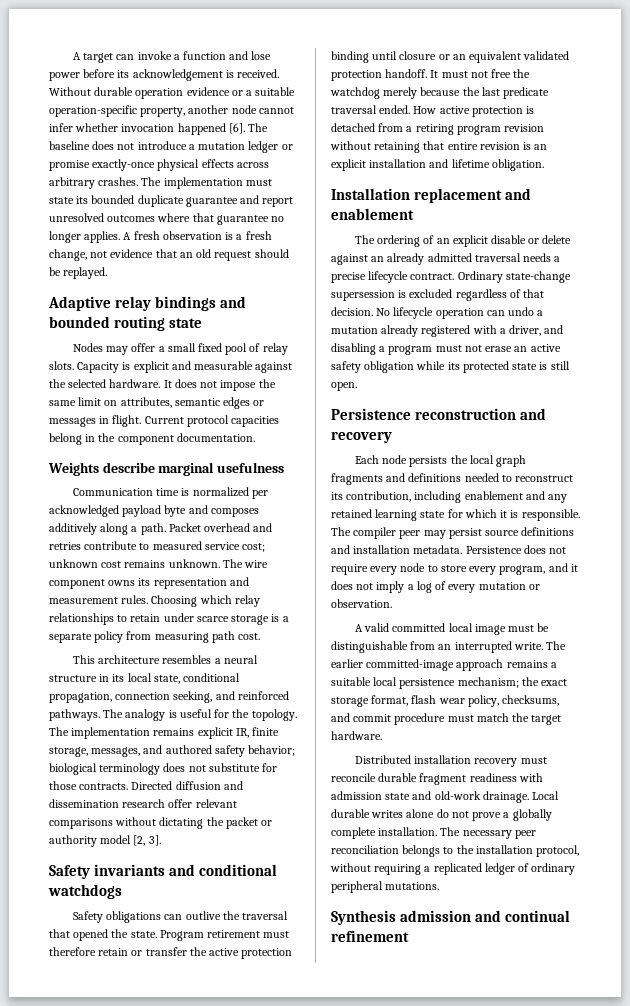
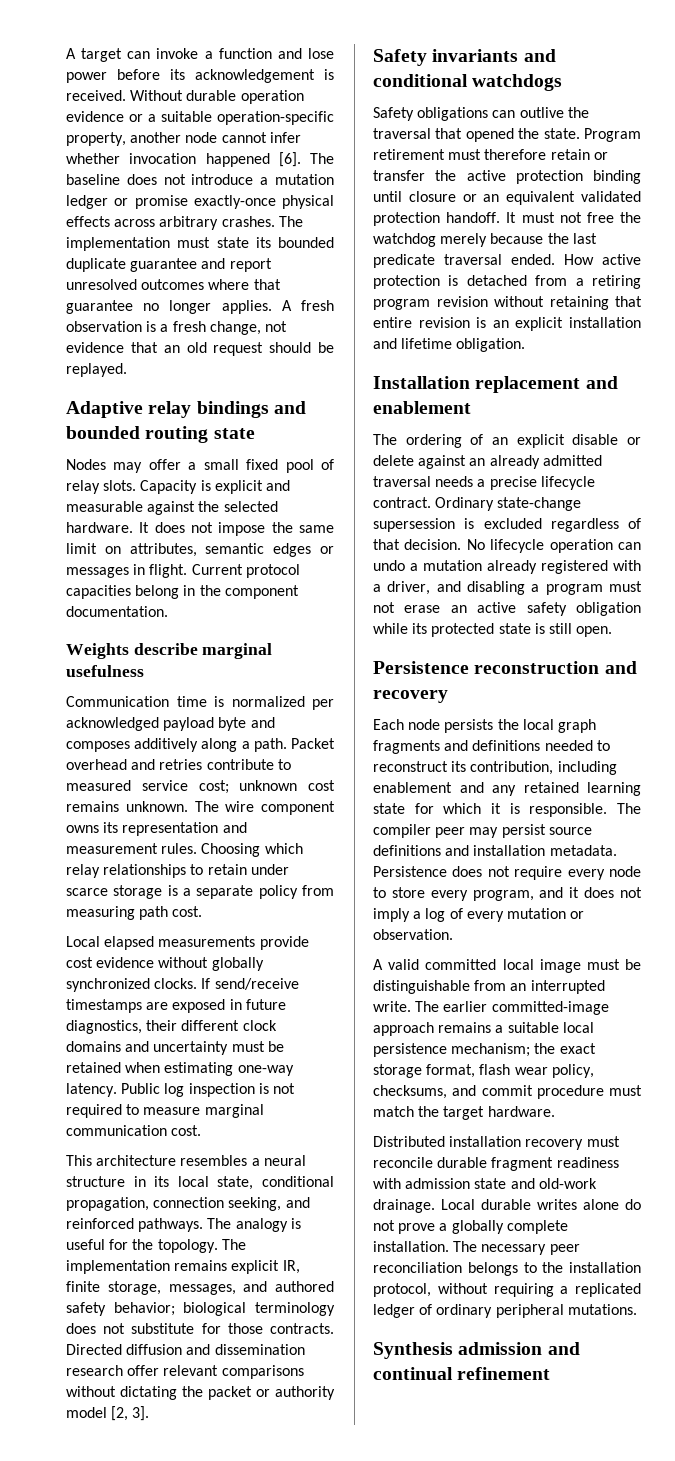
(261, 636) none -> [66,936,309,950] [66,957,264,971] [66,978,299,992] [66,999,286,1013] [66,1020,277,1034] [66,1041,284,1055] [66,1062,294,1076] [66,1083,295,1097] [66,1104,264,1118] [66,1125,202,1136] // Local elapsed measurements provide cost evidence without globally synchronized clocks. If send/receive timestamps are exposed in future diagnostics, their different clock domains and uncertainty must be retained when estimating one-way latency. Public log inspection is not required to measure marginal communication cost.

